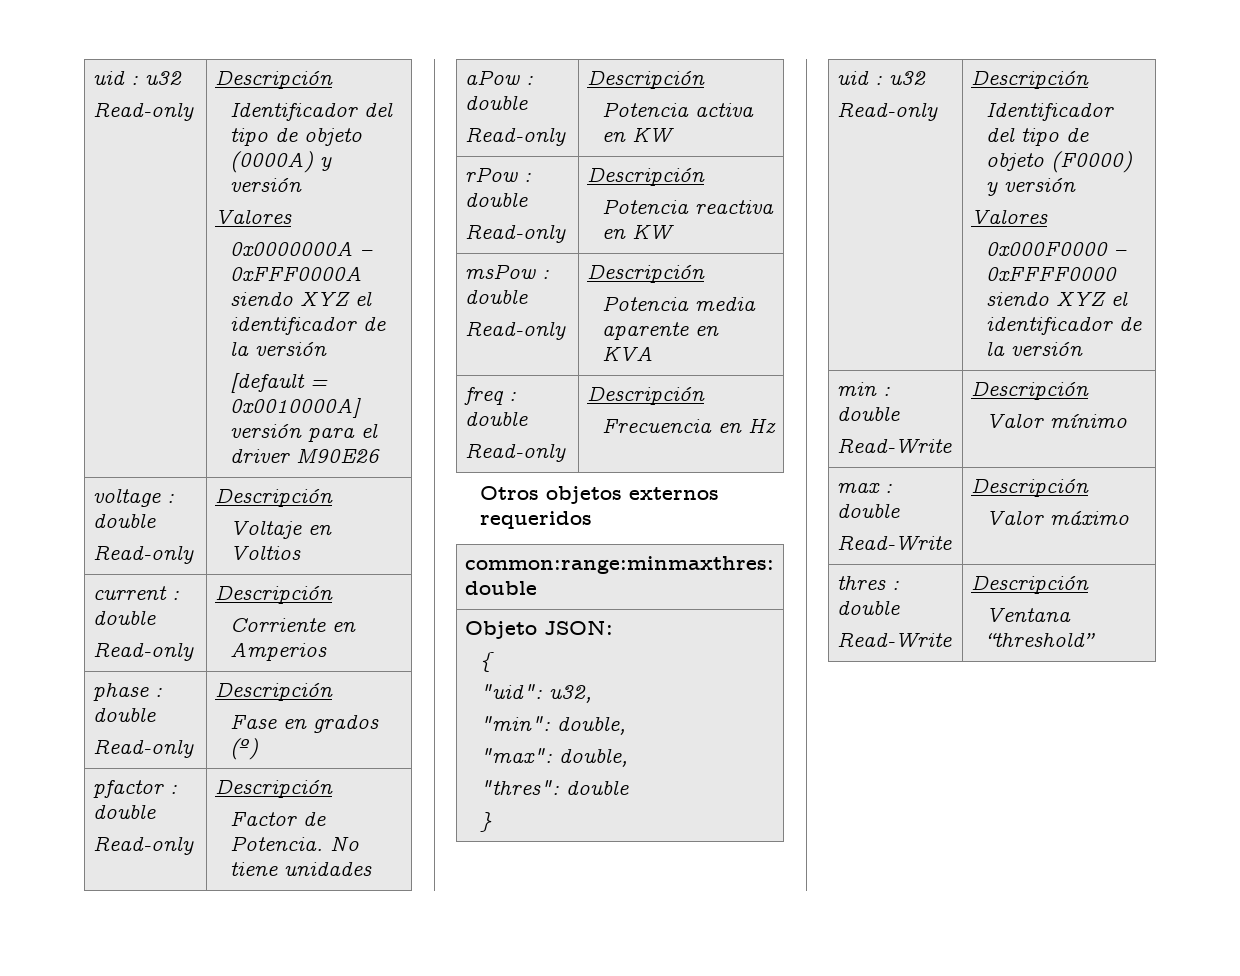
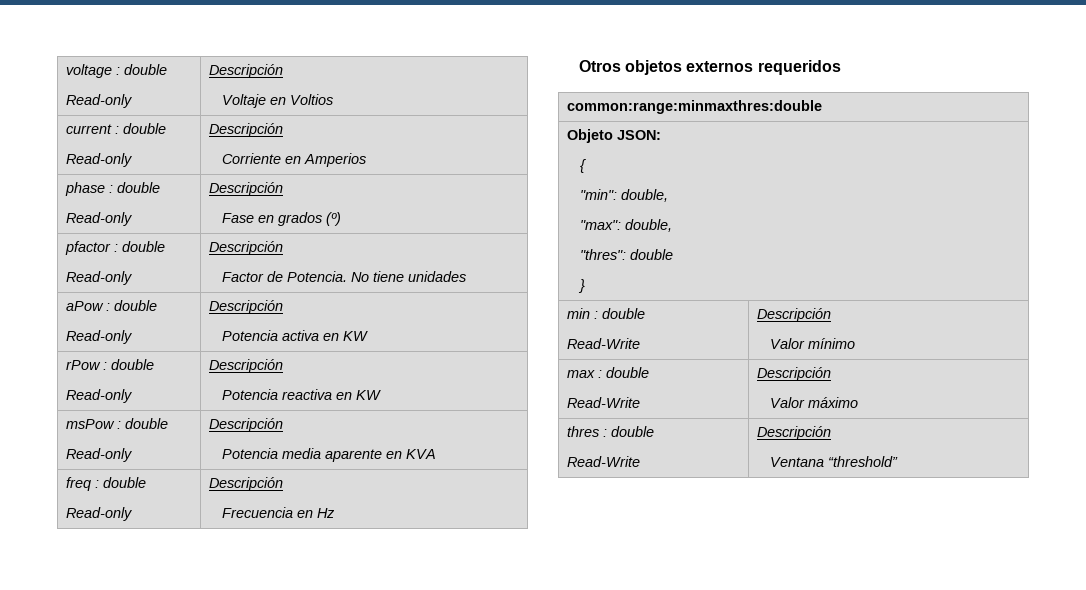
[93,71,183,85] [93,102,195,121] [215,70,334,89] [229,102,393,121] [229,127,362,146] [229,151,332,173] [229,177,302,192] [215,209,293,224] [229,241,373,257] [229,266,362,282] [229,291,372,306] [229,317,386,335] [229,341,327,356] [229,372,328,393] [229,397,361,418] [229,423,378,442] [229,448,380,463] uid : u32 // Read-only | Descripción // Identificador del tipo de objeto (0000A) y versión // Valores // 0x0000000A – 0xFFF0000A siendo XYZ el identificador de la versión // [default = 0x0010000A] versión para el driver M90E26 // -> (66, 71) none
[479,684,592,703] // "uid": u32, -> (586, 166) none
[837,71,927,85] [837,102,939,121] [971,70,1090,89] [985,103,1114,121] [985,127,1089,146] [985,151,1132,173] [985,177,1076,196] [971,209,1049,224] [985,242,1127,257] [985,267,1117,282] [985,291,1128,306] [985,317,1142,335] [985,341,1083,356] // uid : u32 // Read-only | Descripción // Identificador del tipo de objeto (F0000) y versión // Valores // 0x000F0000 – 0xFFFF0000 siendo XYZ el identificador de la versión -> (585, 286) none

